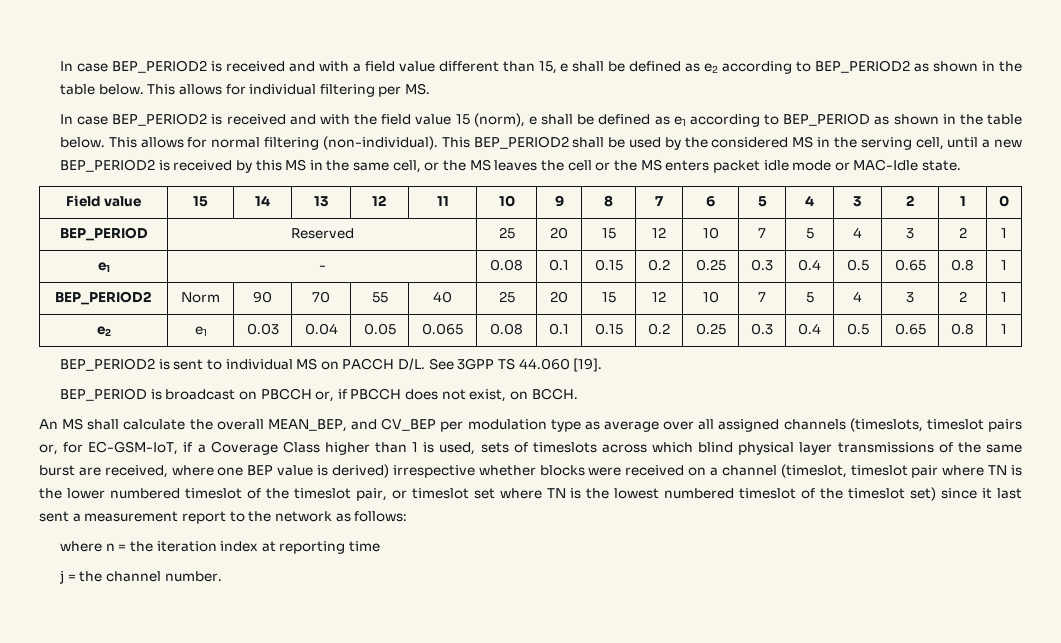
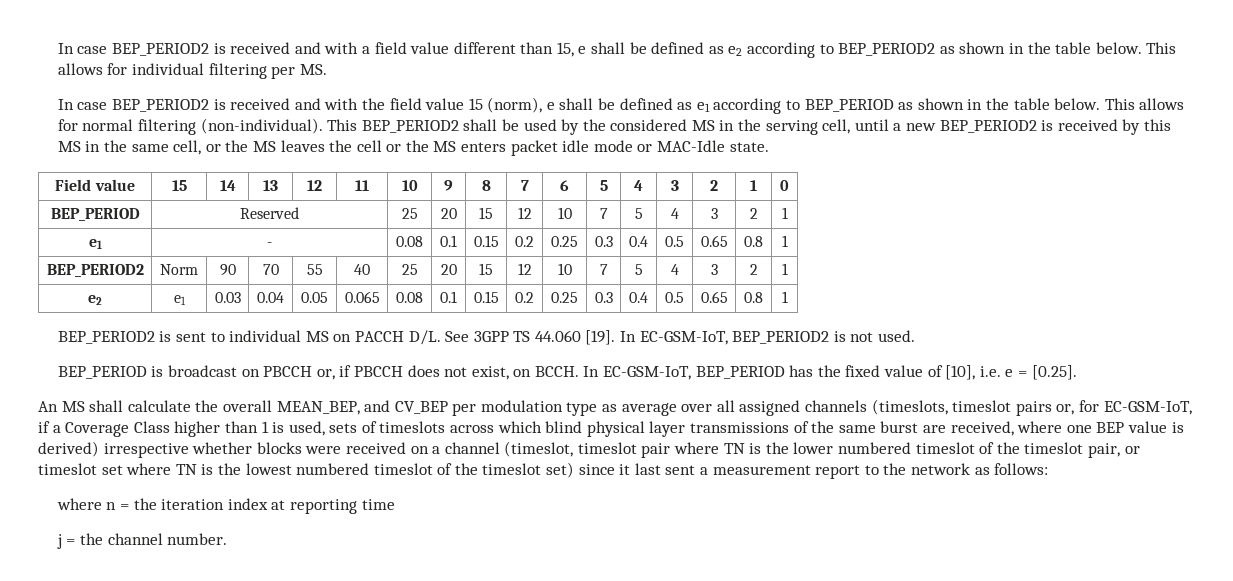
(603, 365) none -> [620,330,916,345] In EC-GSM-IoT, BEP_PERIOD2 is not used.
(578, 394) none -> [583,365,1077,380] In EC-GSM-IoT, BEP_PERIOD has the fixed value of [10], i.e. e = [0.25].

